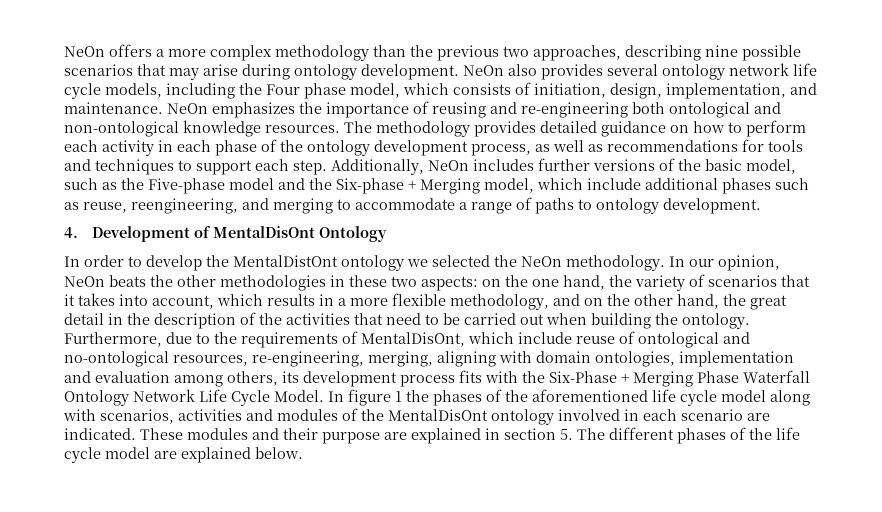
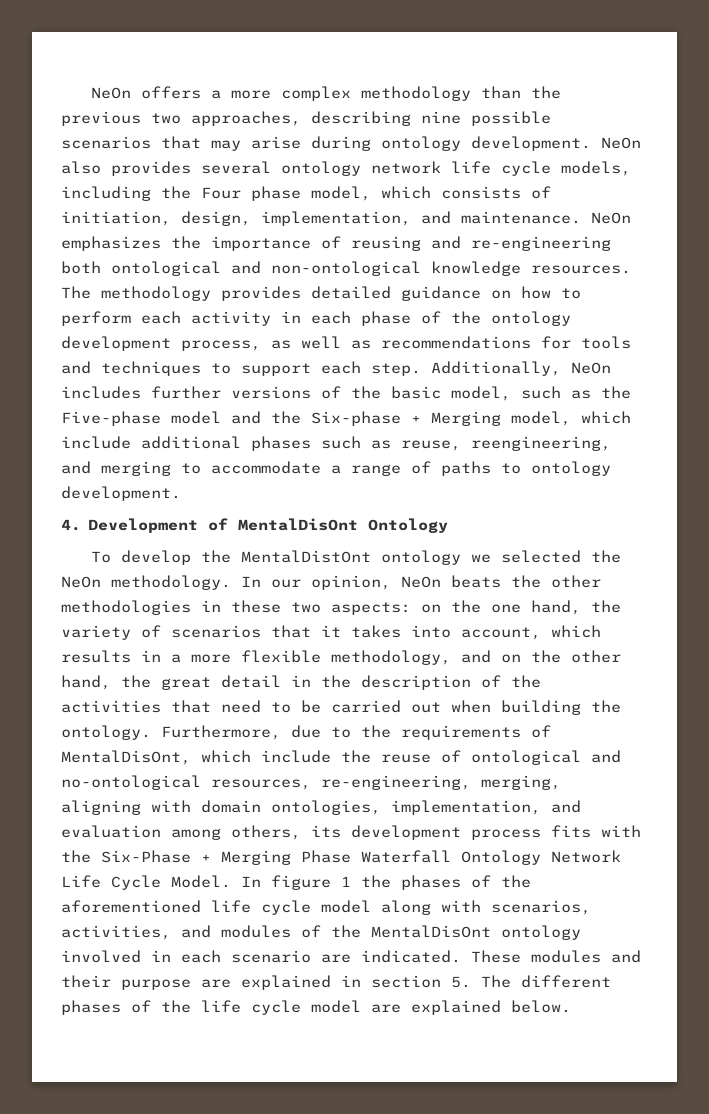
[64,255,142,267] In order to -> [91,551,112,563] To
(572, 338) none -> [341,750,371,763] the
[679,351,794,367] implementation -> [391,800,541,815] implementation,
[178,409,242,421] activities -> [61,925,171,940] activities,

